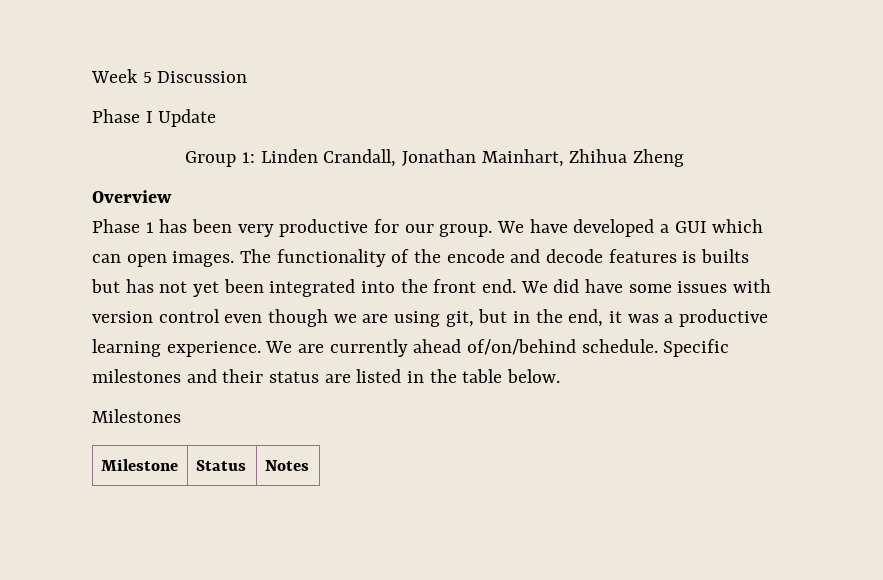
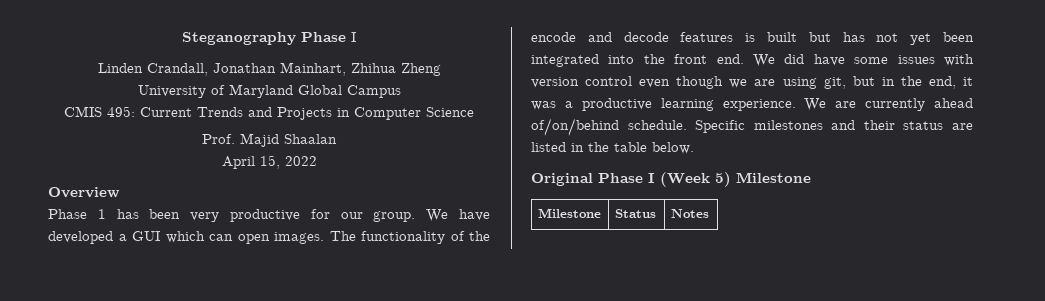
[91,69,248,83] [92,109,217,127] [185,151,255,167] Week 5 Discussion // Phase I Update // Group 1: -> [182,32,356,45] Steganography Phase I //
(684, 158) none -> [137,84,401,98] [64,106,474,120] [202,133,337,147] [221,155,317,169] // University of Maryland Global Campus // CMIS 495: Current Trends and Projects in Computer Science // Prof. Majid Shaalan // April 15, 2022
[701,249,750,263] builts -> [767,32,797,42] built
[92,409,181,423] Milestones -> [531,172,811,187] Original Phase I (Week 5) Milestone

